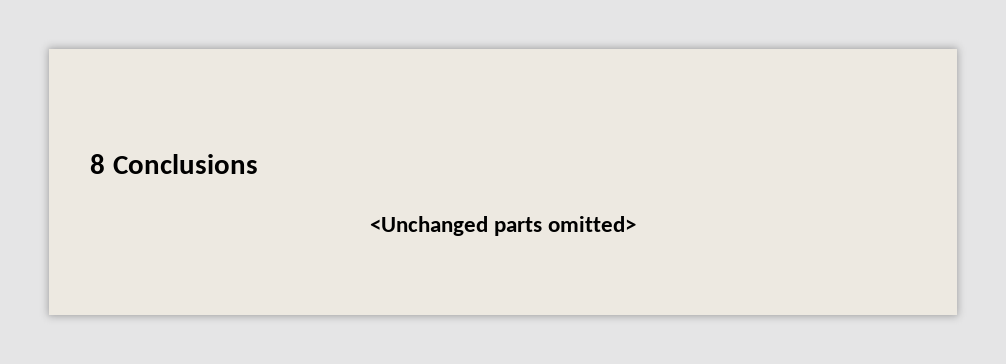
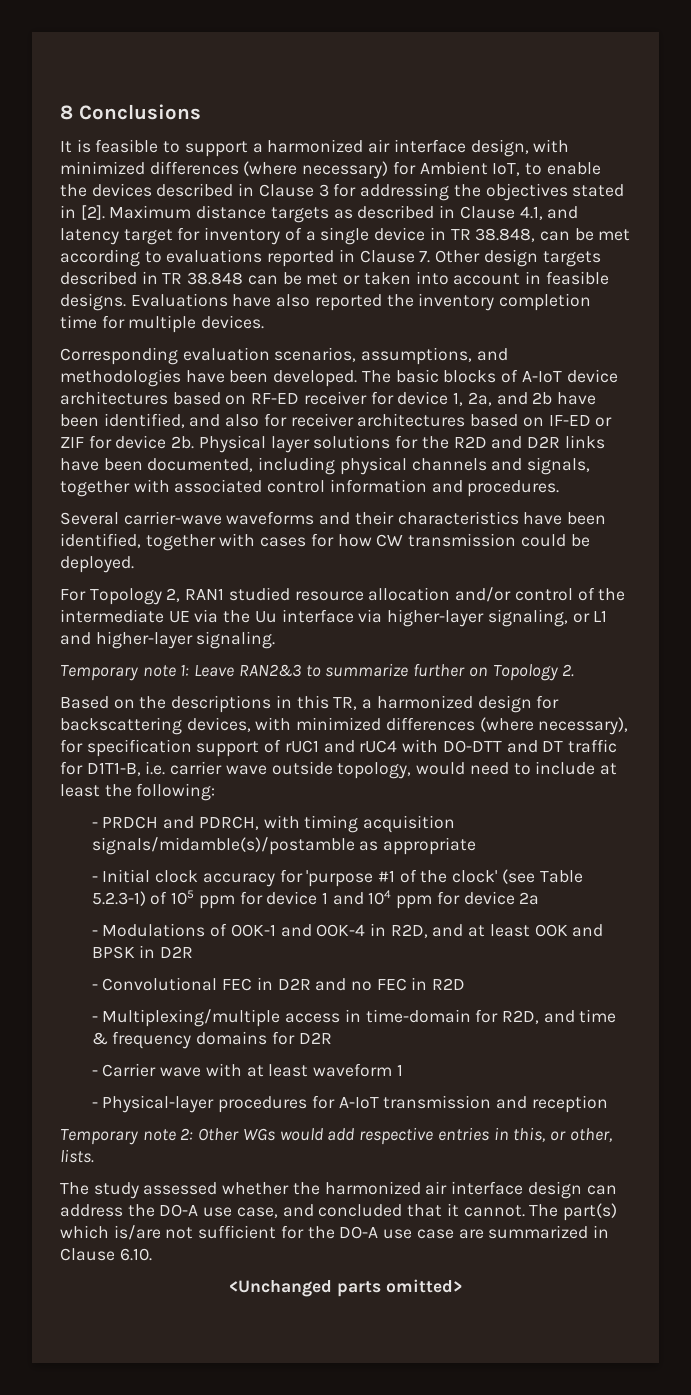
(258, 164) none -> [60,139,570,157] [60,161,601,179] [60,183,625,201] [60,205,579,223] [60,227,631,245] [60,249,601,267] [60,271,609,285] [60,293,592,311] [60,315,265,333] [60,347,508,365] [60,369,618,387] [60,391,596,406] [60,413,613,428] [60,435,605,453] [60,457,591,475] [60,479,560,497] [60,511,607,525] [60,533,590,551] [60,556,134,573] [60,587,626,605] [60,609,608,627] [60,631,276,649] [60,663,575,681] [60,695,560,713] [60,717,629,735] [60,739,617,757] [60,761,617,779] [60,783,216,801] [91,815,455,833] [91,837,477,855] [91,869,583,887] [91,890,540,909] [91,923,604,938] [91,945,194,959] [91,977,466,991] [91,1009,617,1027] [91,1031,332,1049] [91,1063,403,1077] [91,1095,608,1113] [60,1127,612,1145] [60,1149,94,1163] [60,1181,617,1199] [60,1203,617,1221] [60,1225,609,1240] [60,1248,152,1261] // It is feasible to support a harmonized air interface design, with minimized differences (where necessary) for Ambient IoT, to enable the devices described in Clause 3 for addressing the objectives stated in [2]. Maximum distance targets as described in Clause 4.1, and latency target for inventory of a single device in TR 38.848, can be met according to evaluations reported in Clause 7. Other design targets described in TR 38.848 can be met or taken into account in feasible designs. Evaluations have also reported the inventory completion time for multiple devices. // Corresponding evaluation scenarios, assumptions, and methodologies have been developed. The basic blocks of A-IoT device architectures based on RF-ED receiver for device 1, 2a, and 2b have been identified, and also for receiver architectures based on IF-ED or ZIF for device 2b. Physical layer solutions for the R2D and D2R links have been documented, including physical channels and signals, together with associated control information and procedures. // Several carrier-wave waveforms and their characteristics have been identified, together with cases for how CW transmission could be deployed. // For Topology 2, RAN1 studied resource allocation and/or control of the intermediate UE via the Uu interface via higher-layer signaling, or L1 and higher-layer signaling. // Temporary note 1: Leave RAN2&3 to summarize further on Topology 2. // Based on the descriptions in this TR, a harmonized design for backscattering devices, with minimized differences (where necessary), for specification support of rUC1 and rUC4 with DO-DTT and DT traffic for D1T1-B, i.e. carrier wave outside topology, would need to include at least the following: // - PRDCH and PDRCH, with timing acquisition signals/midamble(s)/postamble as appropriate // - Initial clock accuracy for 'purpose #1 of the clock' (see Table 5.2.3-1) of 105 ppm for device 1 and 104 ppm for device 2a // - Modulations of OOK-1 and OOK-4 in R2D, and at least OOK and BPSK in D2R // - Convolutional FEC in D2R and no FEC in R2D // - Multiplexing/multiple access in time-domain for R2D, and time & frequency domains for D2R // - Carrier wave with at least waveform 1 // - Physical-layer procedures for A-IoT transmission and reception // Temporary note 2: Other WGs would add respective entries in this, or other, lists. // The study assessed whether the harmonized air interface design can address the DO-A use case, and concluded that it cannot. The part(s) which is/are not sufficient for the DO-A use case are summarized in Clause 6.10.

